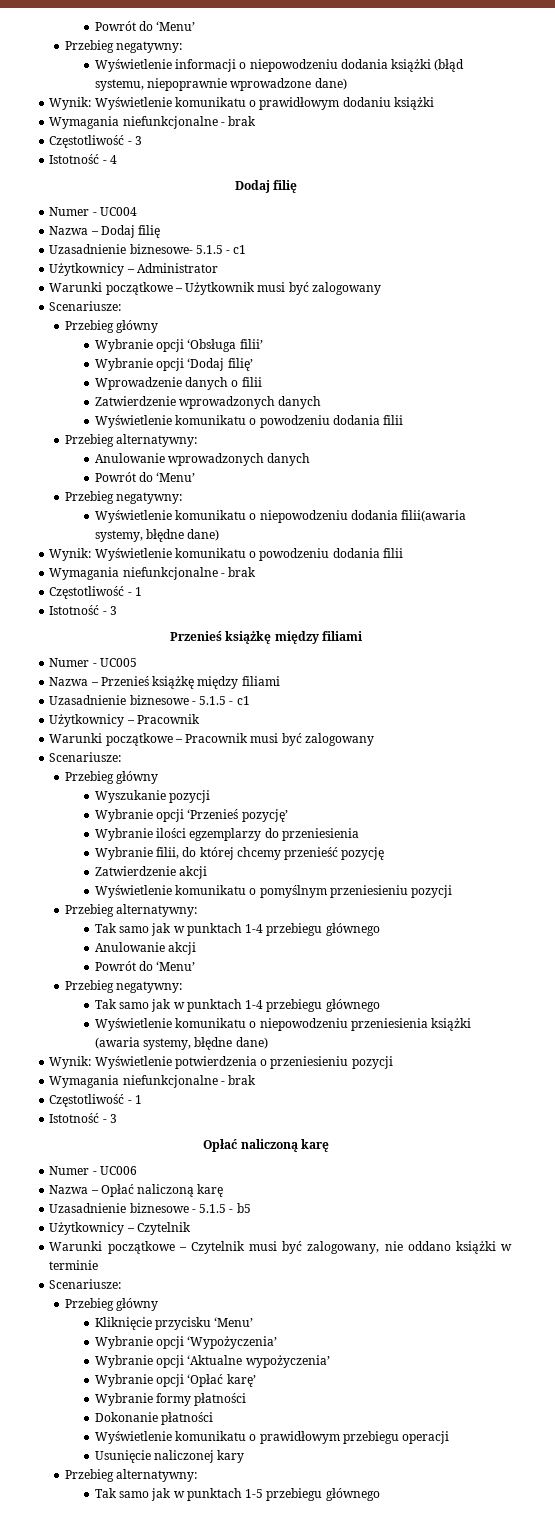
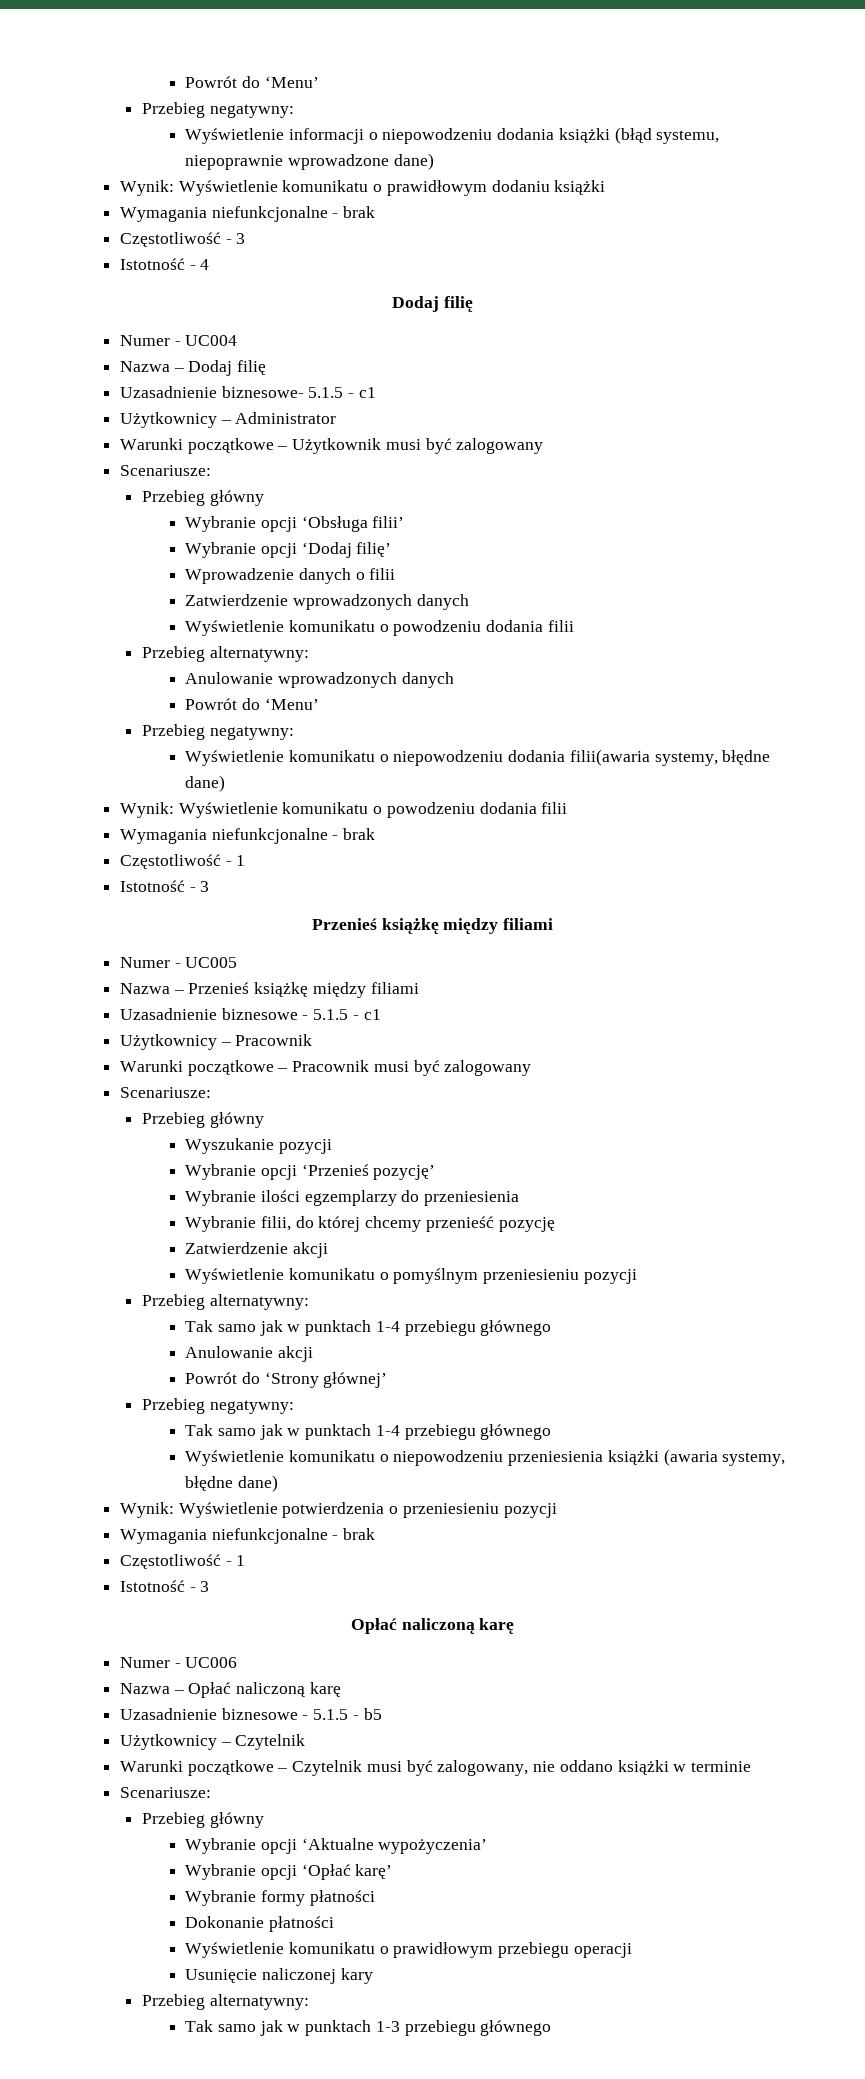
[156,961,196,971] ‘Menu’ -> [264,1372,388,1388] ‘Strony głównej’
[94,1317,254,1330] [94,1336,278,1349] // Kliknięcie przycisku ‘Menu’ // Wybranie opcji ‘Wypożyczenia’ -> (264, 1820) none
[245,1489,264,1498] 1-5 -> [375,2021,400,2032] 1-3

